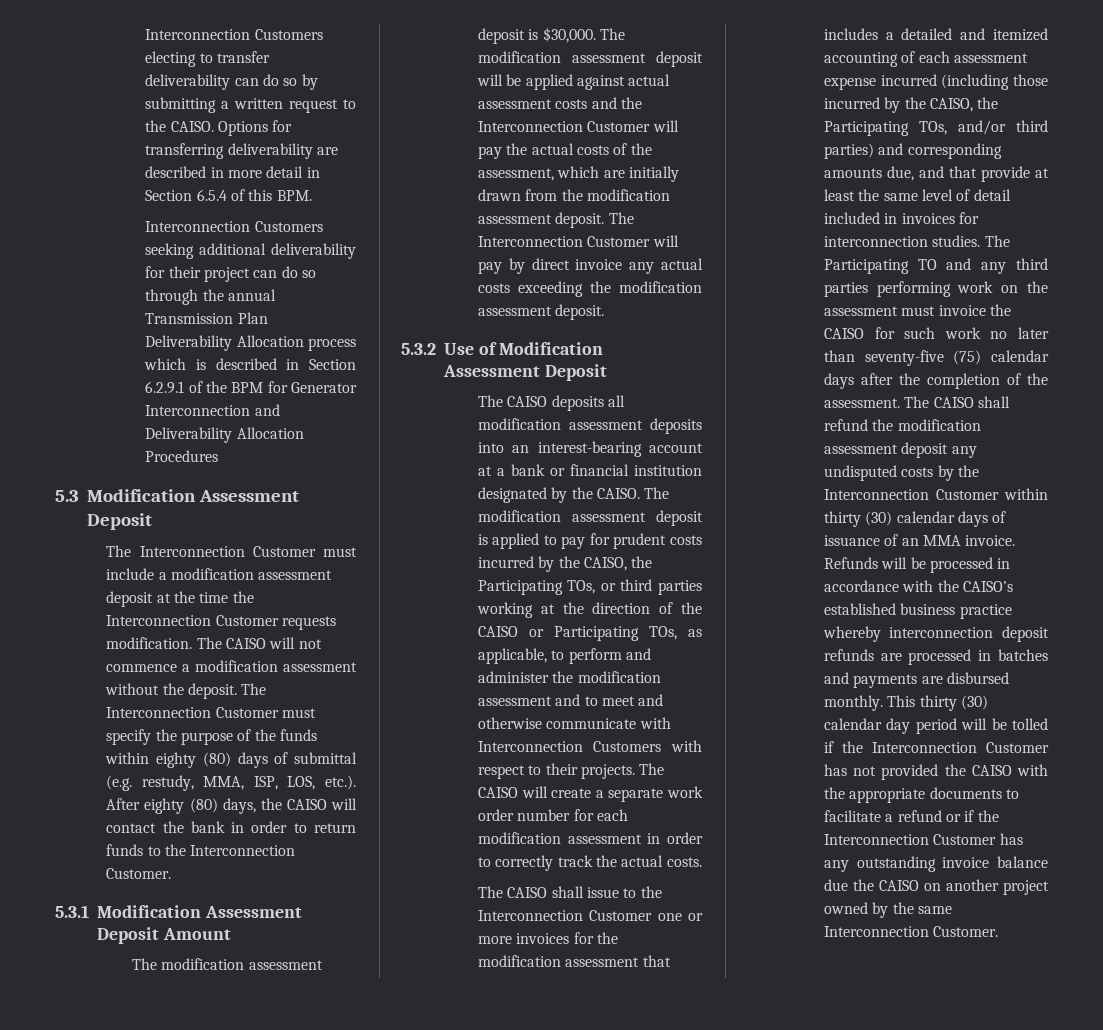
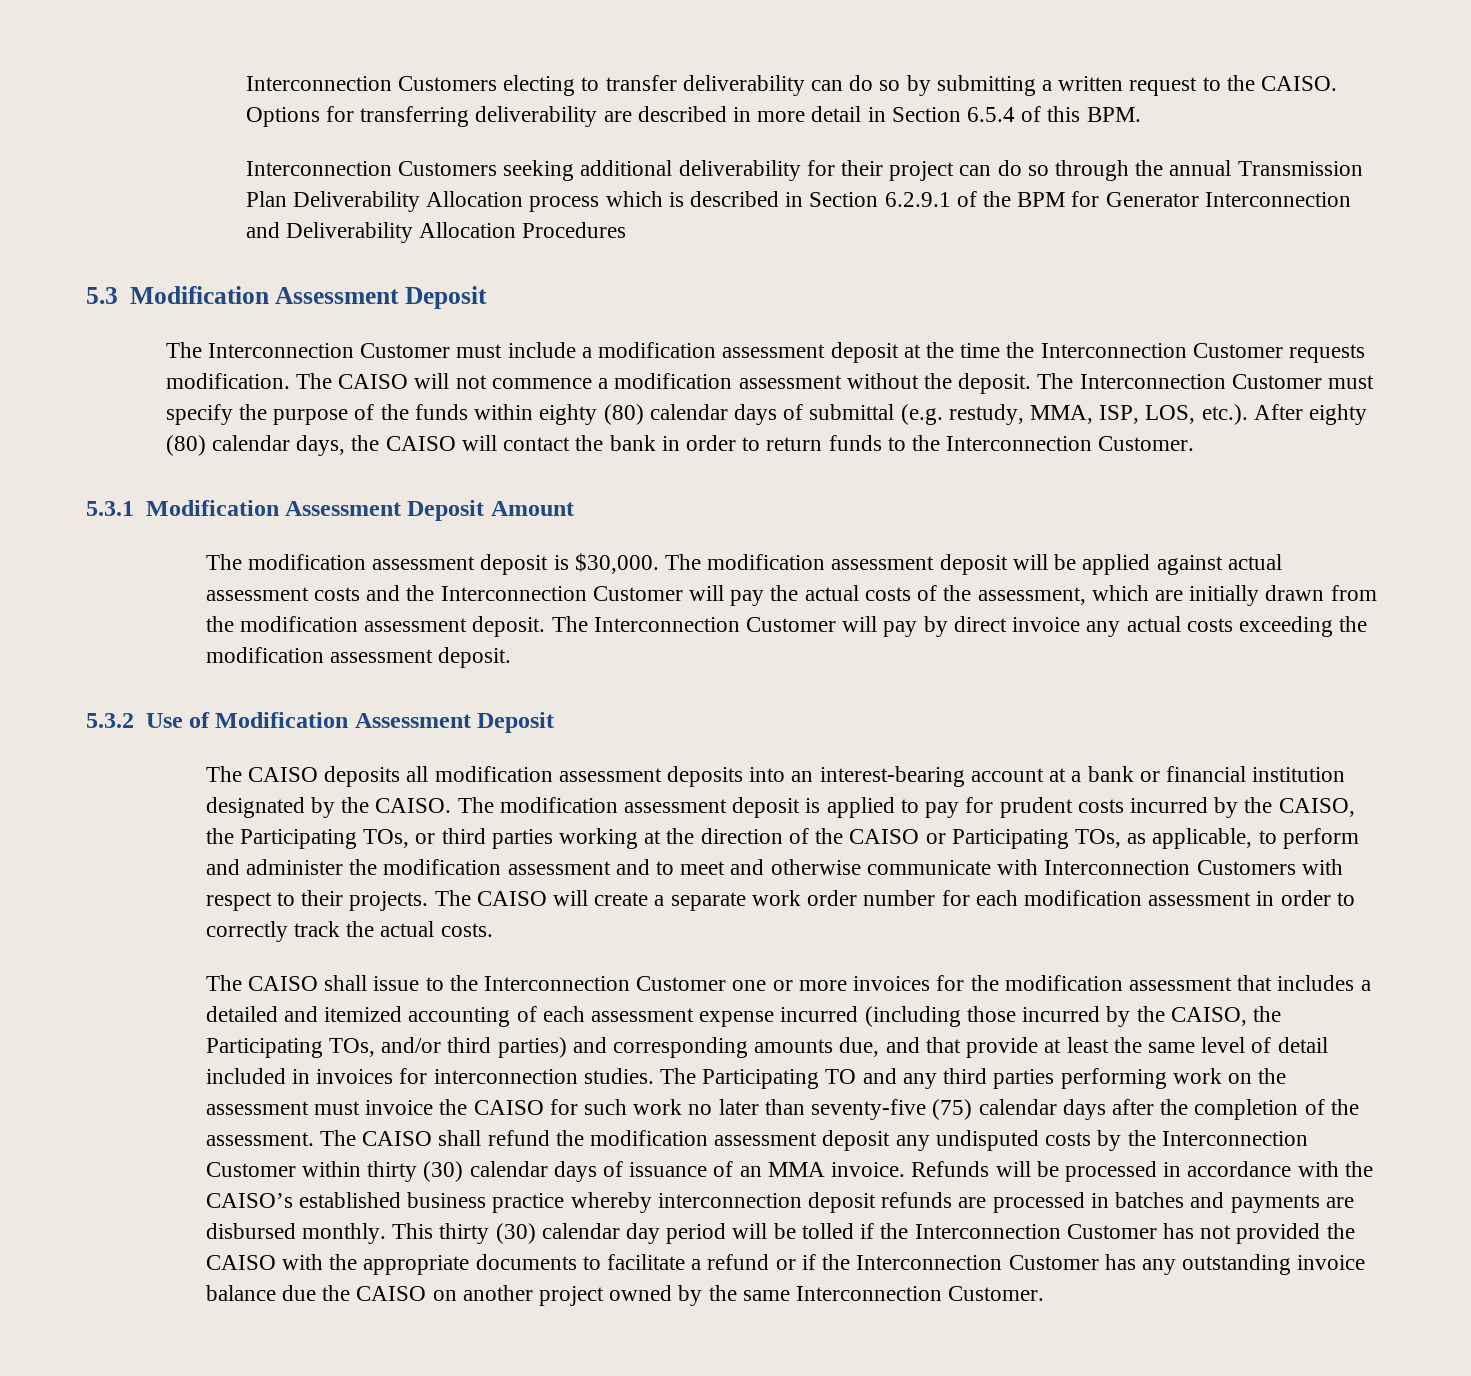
(231, 759) none -> [649,404,728,420] calendar
(218, 805) none -> [212,435,291,451] calendar

